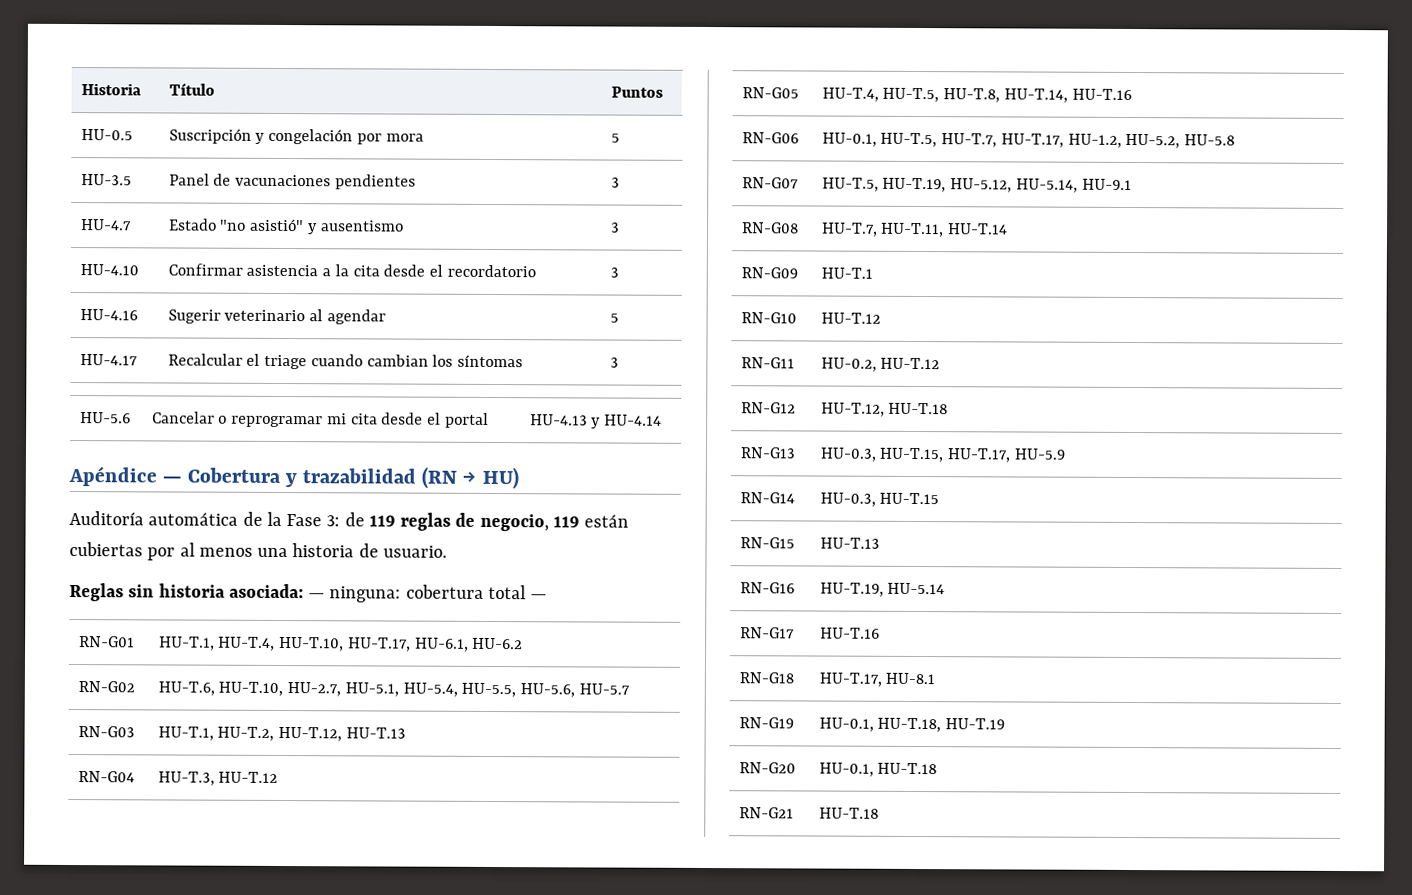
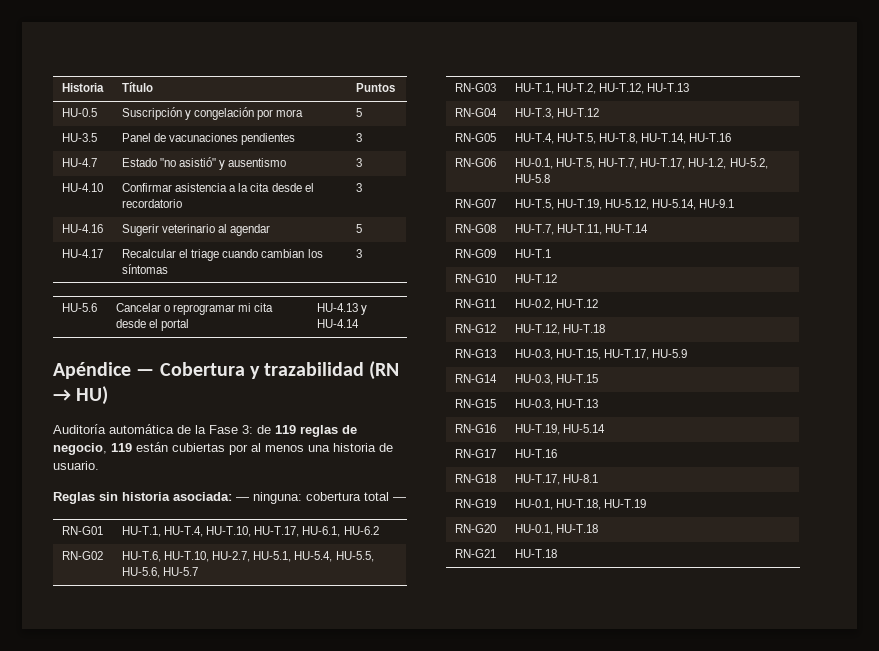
(795, 543) none -> [515,399,554,410] HU-0.3,

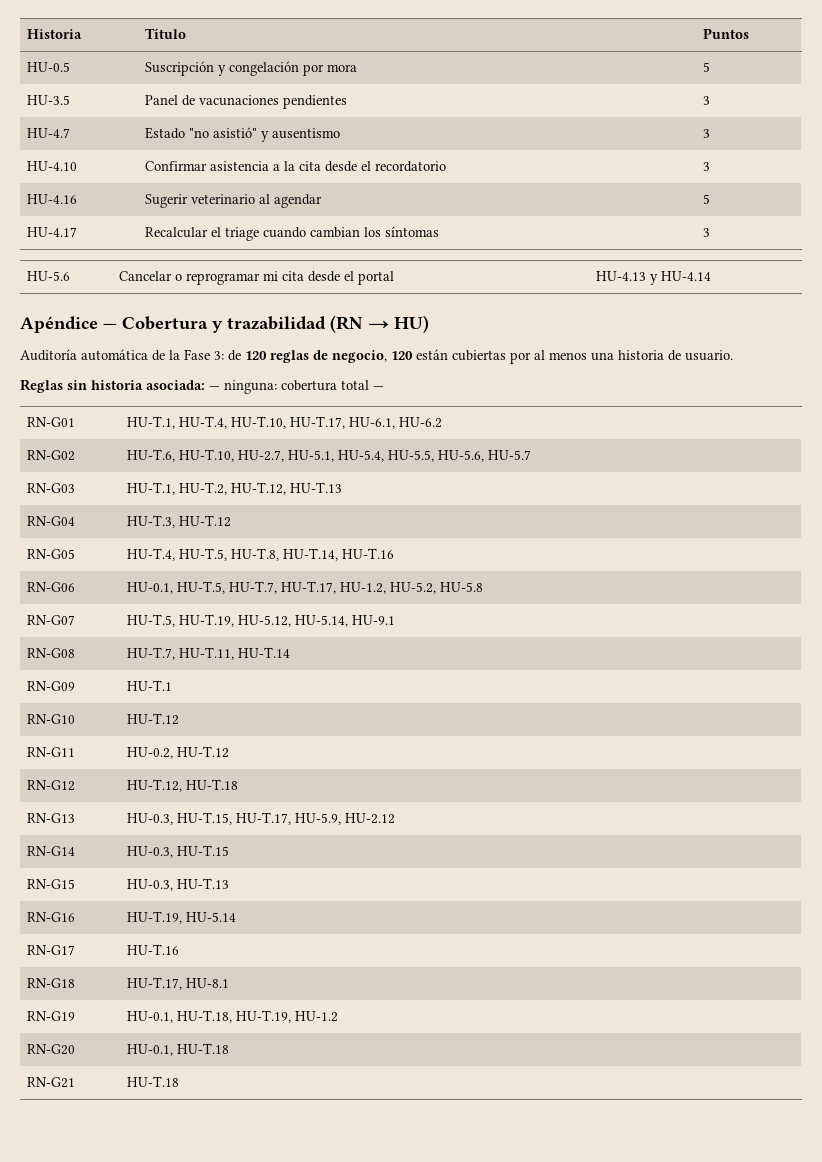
[275,425,296,434] 119 -> [245,351,267,360] 120
[111,443,132,452] 119 -> [391,351,413,360] 120
[652,349,688,358] HU-5.9 -> [294,813,395,825] HU-5.9, HU-2.12
[604,499,647,508] HU-T.19 -> [235,1010,338,1023] HU-T.19, HU-1.2

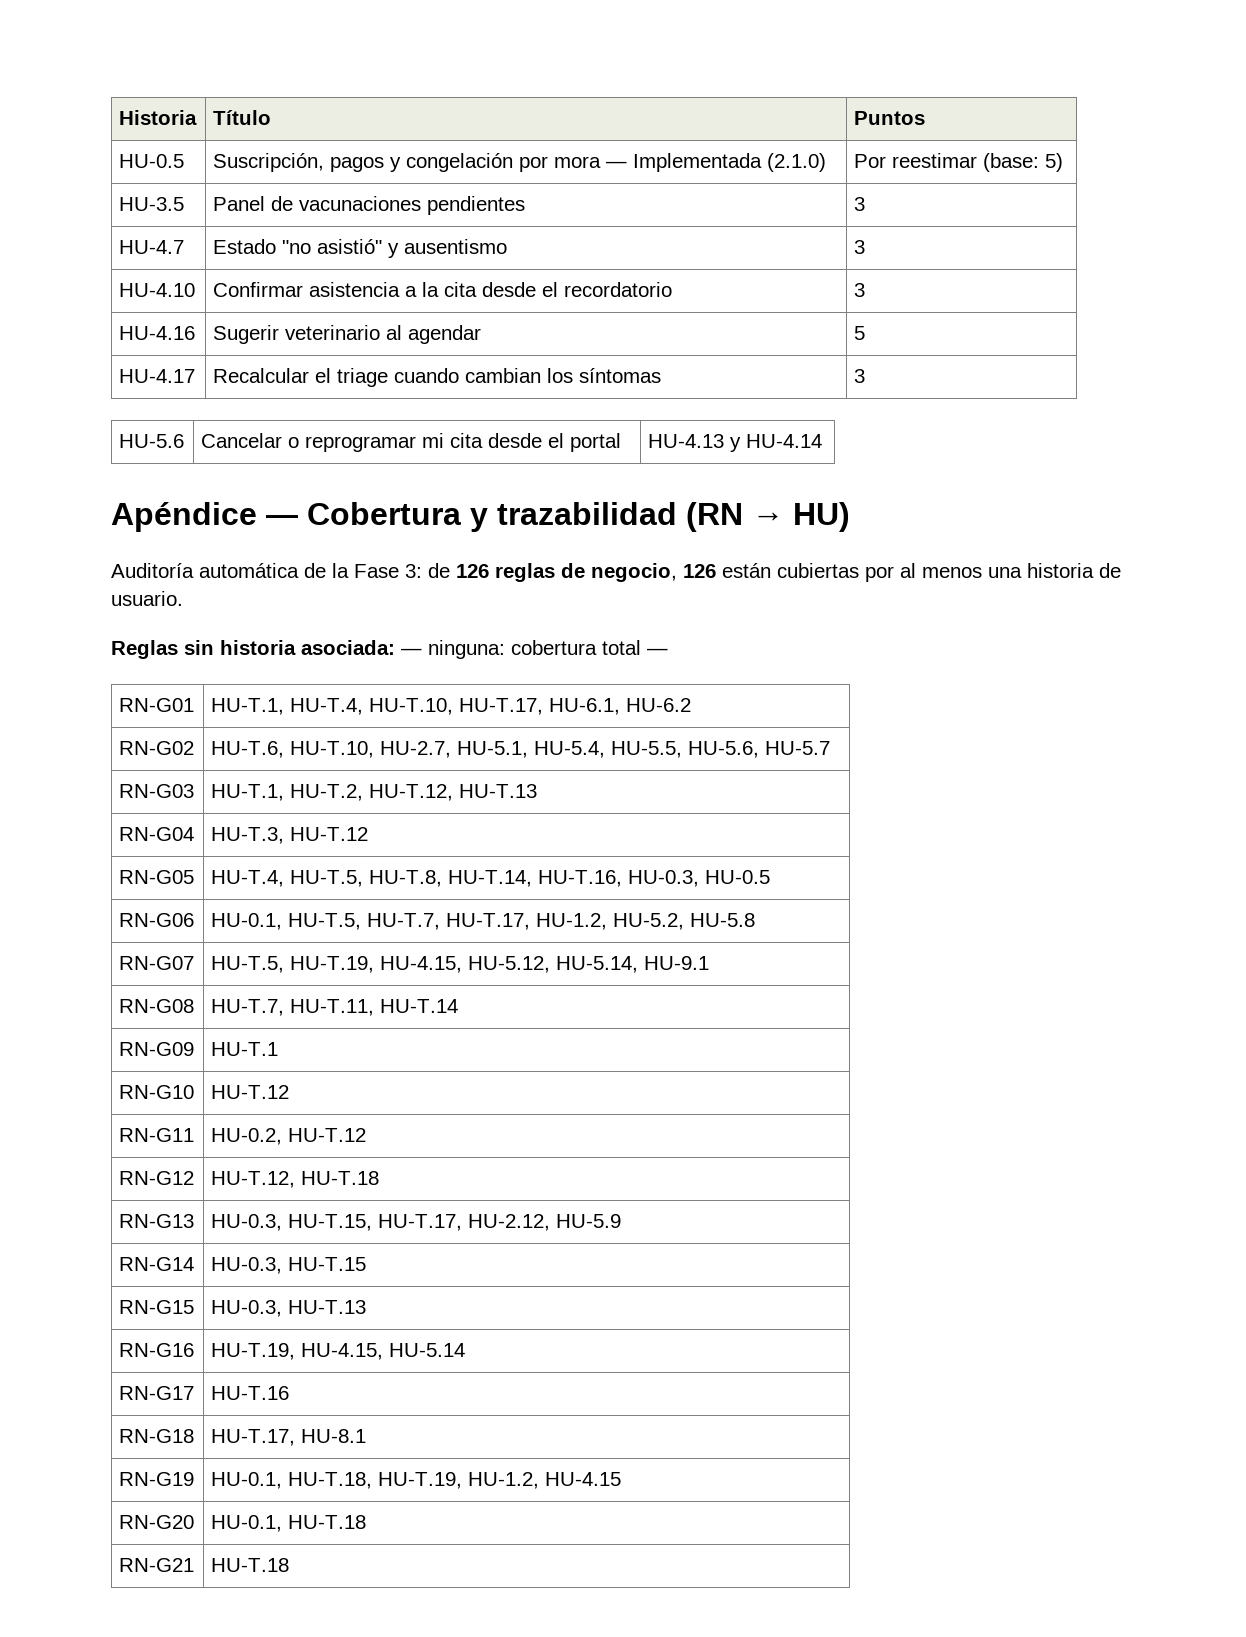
[144,61,214,76] Suscripción -> [213,153,385,172] Suscripción, pagos
[702,62,710,72] | 5 -> [606,153,827,172] [854,153,1064,172] — Implementada (2.1.0) | Por reestimar (base: 5)
[245,351,267,360] 120 -> [456,564,489,578] 126
[391,351,413,360] 120 -> [683,564,716,578] 126
[341,548,394,559] HU-T.16 -> [538,870,771,887] HU-T.16, HU-0.3, HU-0.5
(234, 620) none -> [380,956,463,973] HU-4.15,
[294,813,395,825] HU-5.9, HU-2.12 -> [468,1214,622,1231] HU-2.12, HU-5.9
(182, 917) none -> [301,1343,384,1360] HU-4.15,
[294,1011,338,1022] HU-1.2 -> [468,1472,622,1489] HU-1.2, HU-4.15

